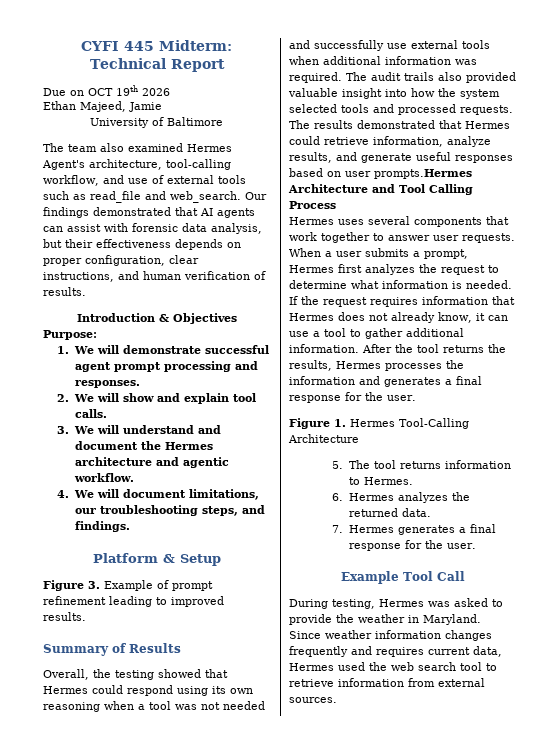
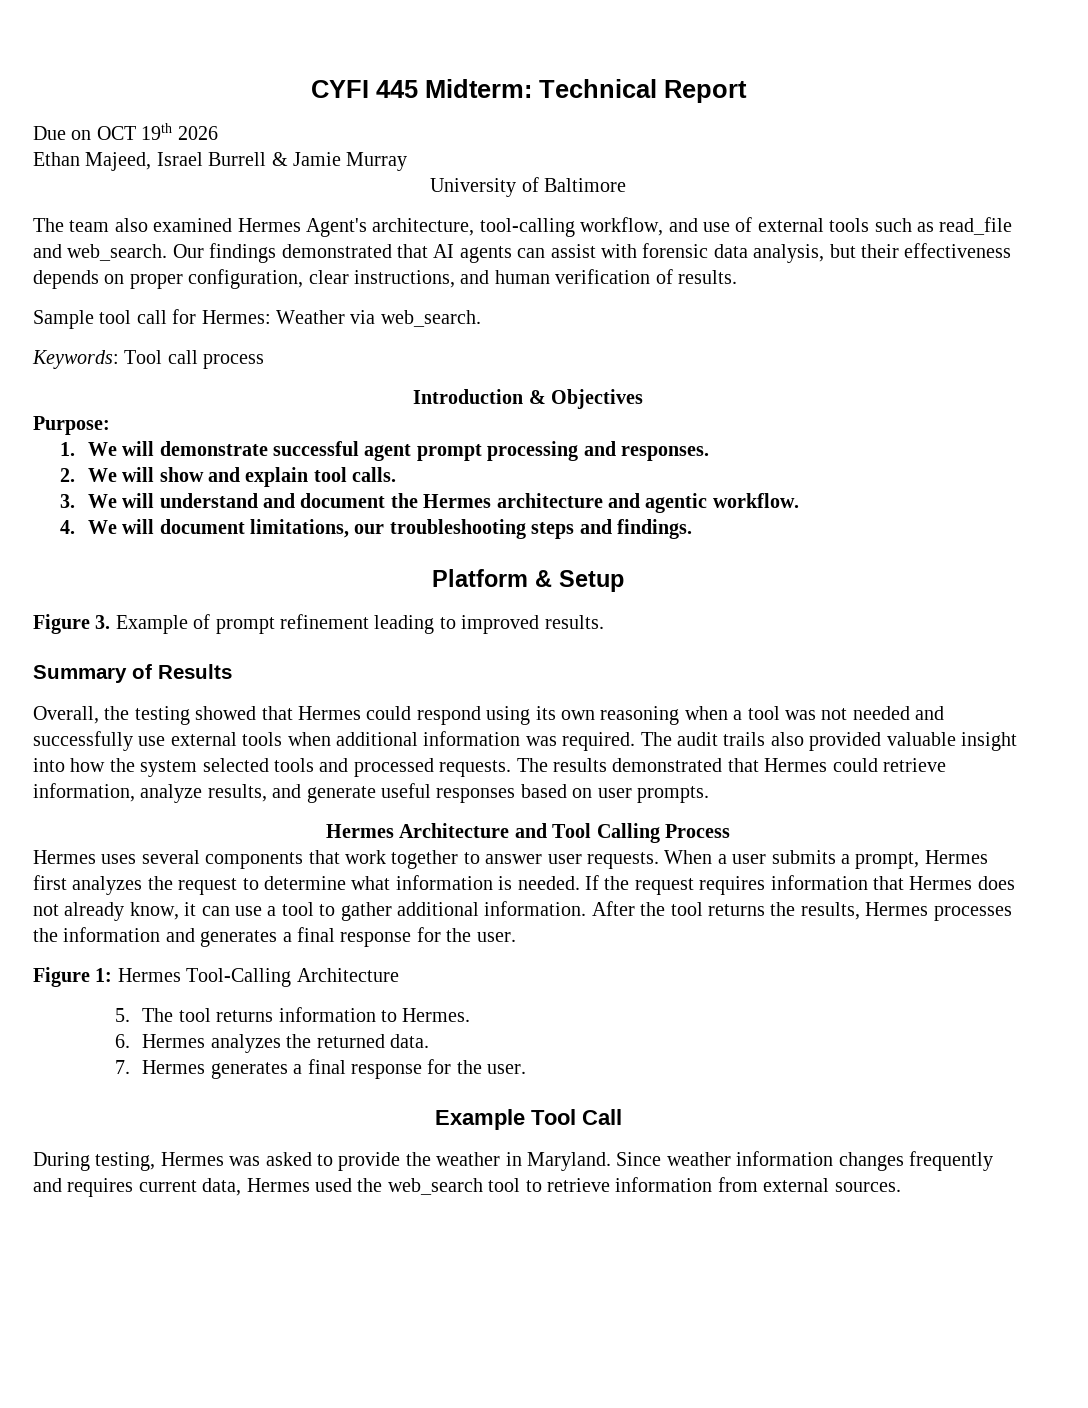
(126, 106) none -> [156,152,288,166] Israel Burrell &
(162, 107) none -> [346,152,408,171] Murray
(86, 291) none -> [33,309,481,329] [32,350,265,369] // Sample tool call for Hermes: Weather via web_search. // Keywords: Tool call process
[201,506,238,516] steps, -> [531,522,575,539] steps
[374,169,472,179] prompts.Hermes -> [636,786,709,803] [326,824,394,838] prompts. // Hermes
[334,419,346,427] 1. -> [95,968,113,982] 1:
[391,662,456,671] web search -> [387,1178,483,1195] web_search

